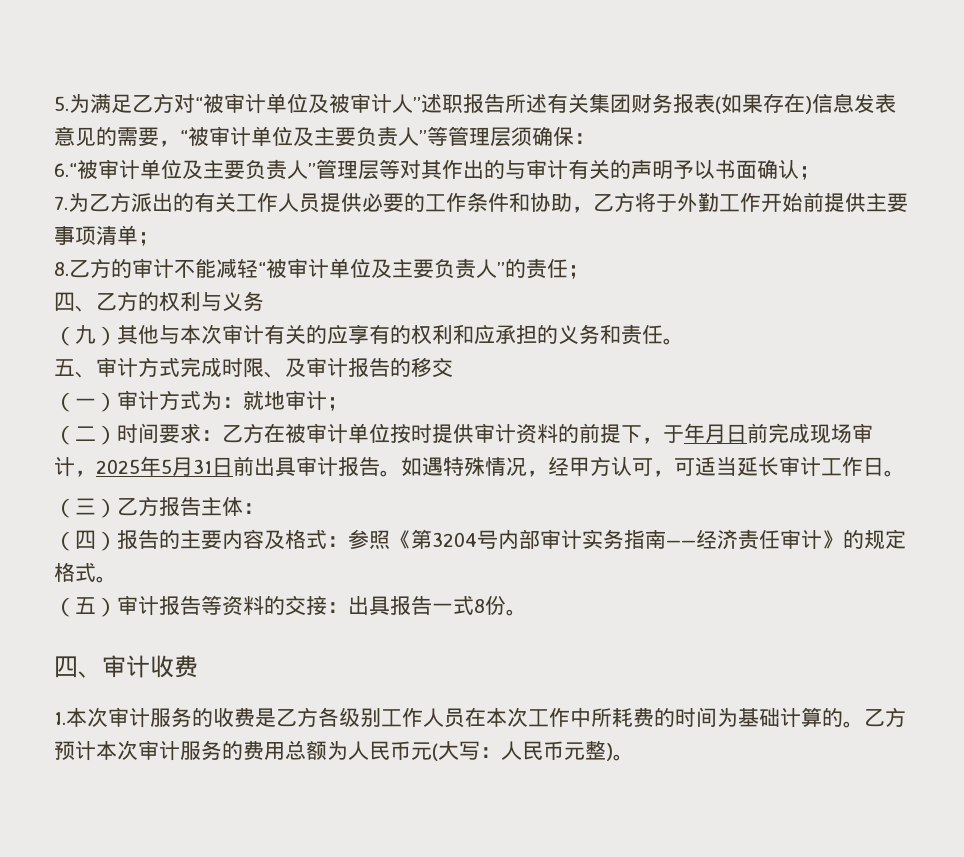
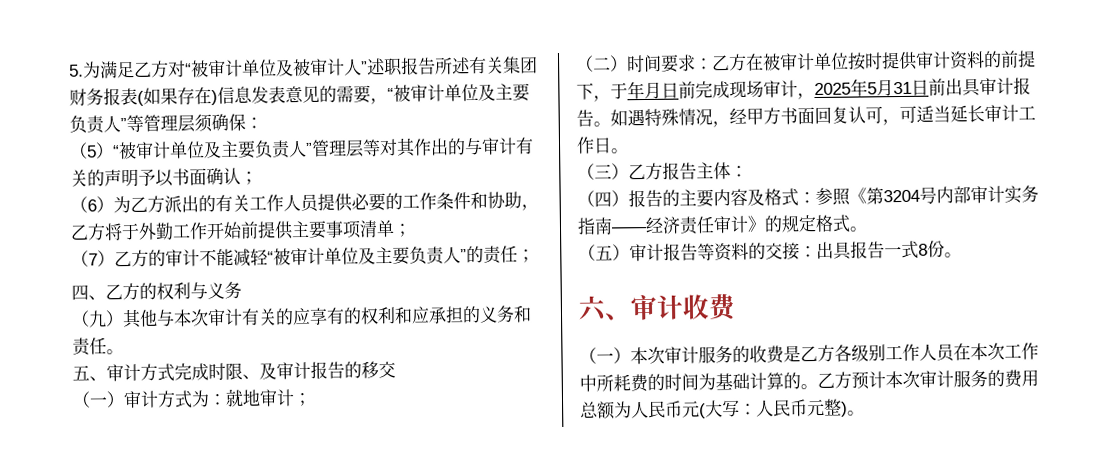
[54,163,77,177] 6.“ -> [69,142,120,159] （5）“
[54,196,68,210] 7. -> [70,196,114,213] （6）
[54,262,69,276] 8. -> [71,250,115,267] （7）
(611, 466) none -> [780,106,849,125] 书面回复
[54,656,78,678] 四 -> [578,295,608,322] 六
[54,712,66,725] 1. -> [579,347,631,364] （一）

